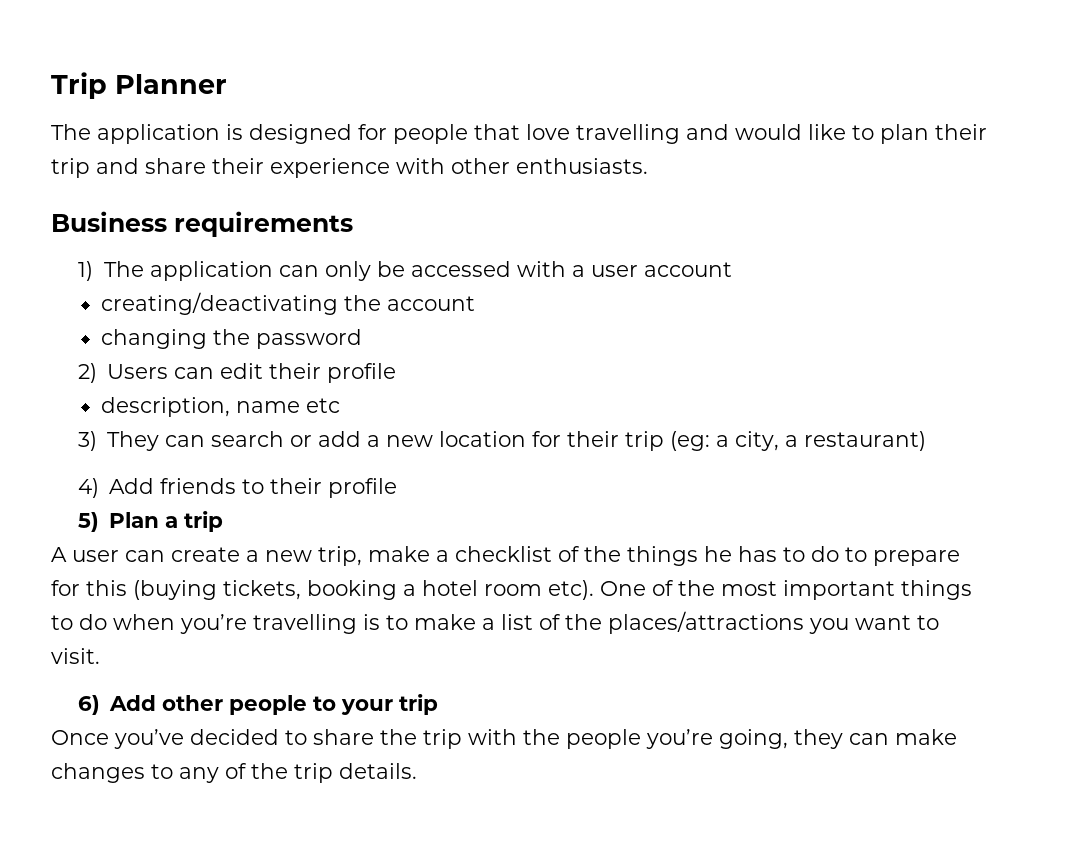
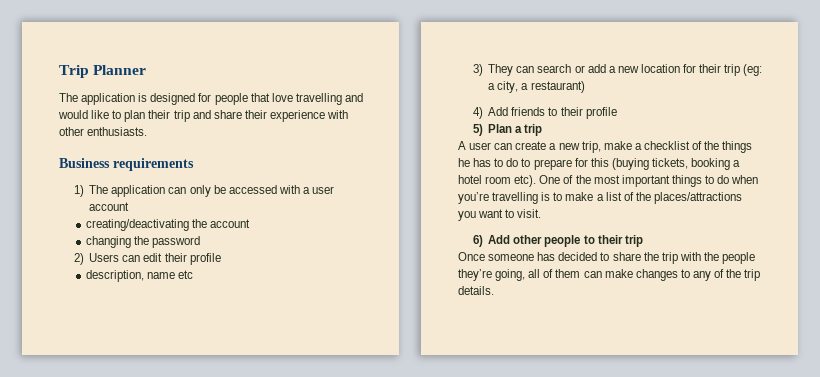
[341,699,394,715] your -> [597,235,623,244] their
[114,729,184,749] you’ve -> [488,252,556,261] someone has
[646,729,843,749] you’re going, they -> [458,269,581,281] they’re going, all of them

